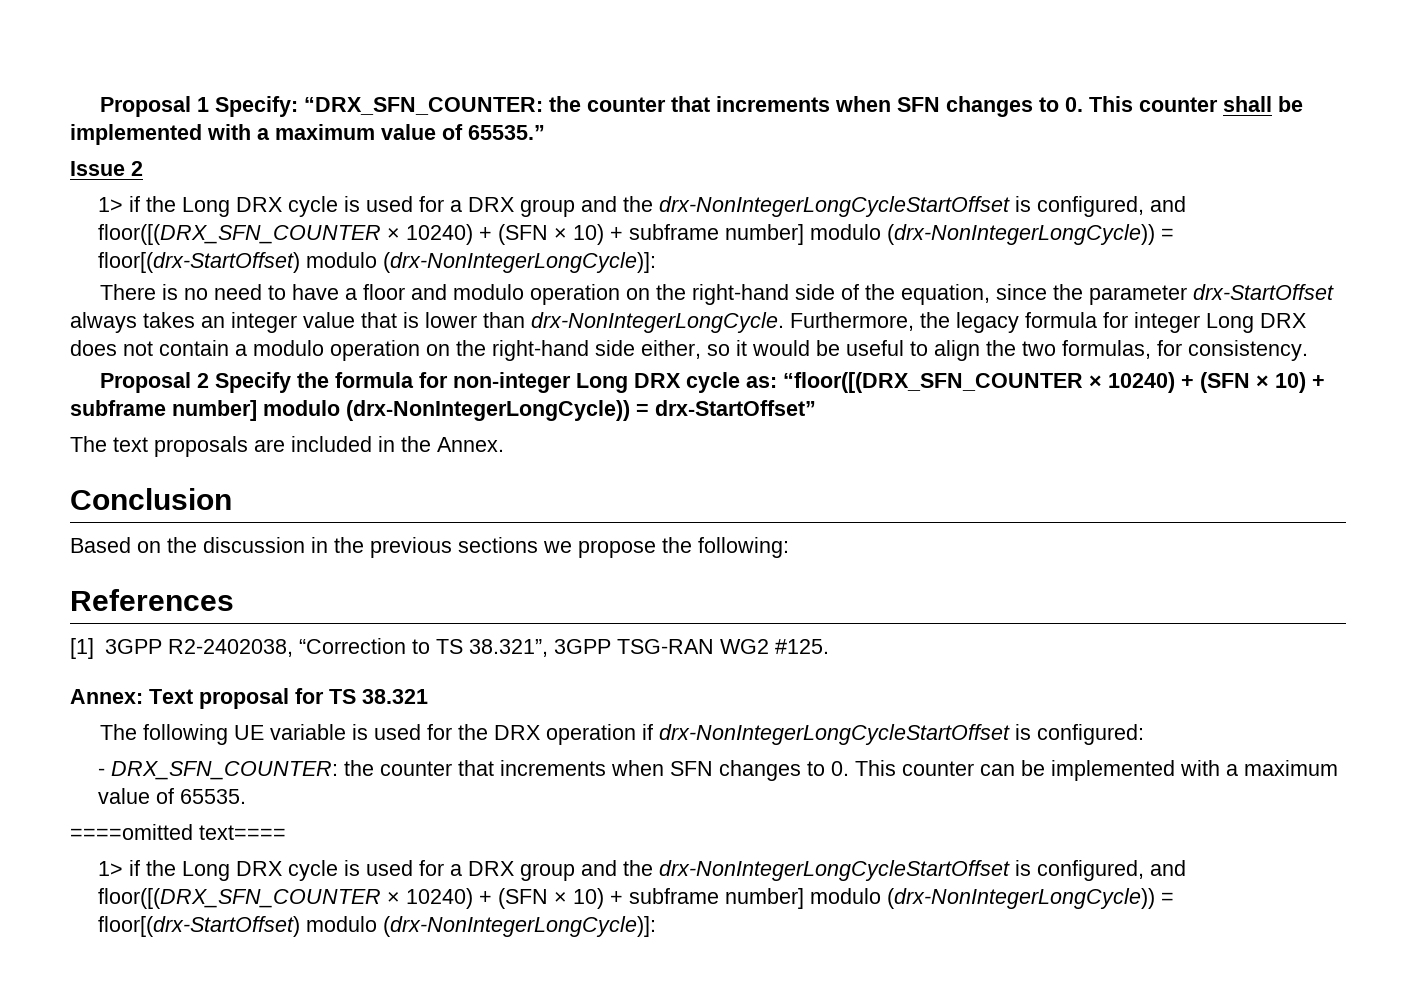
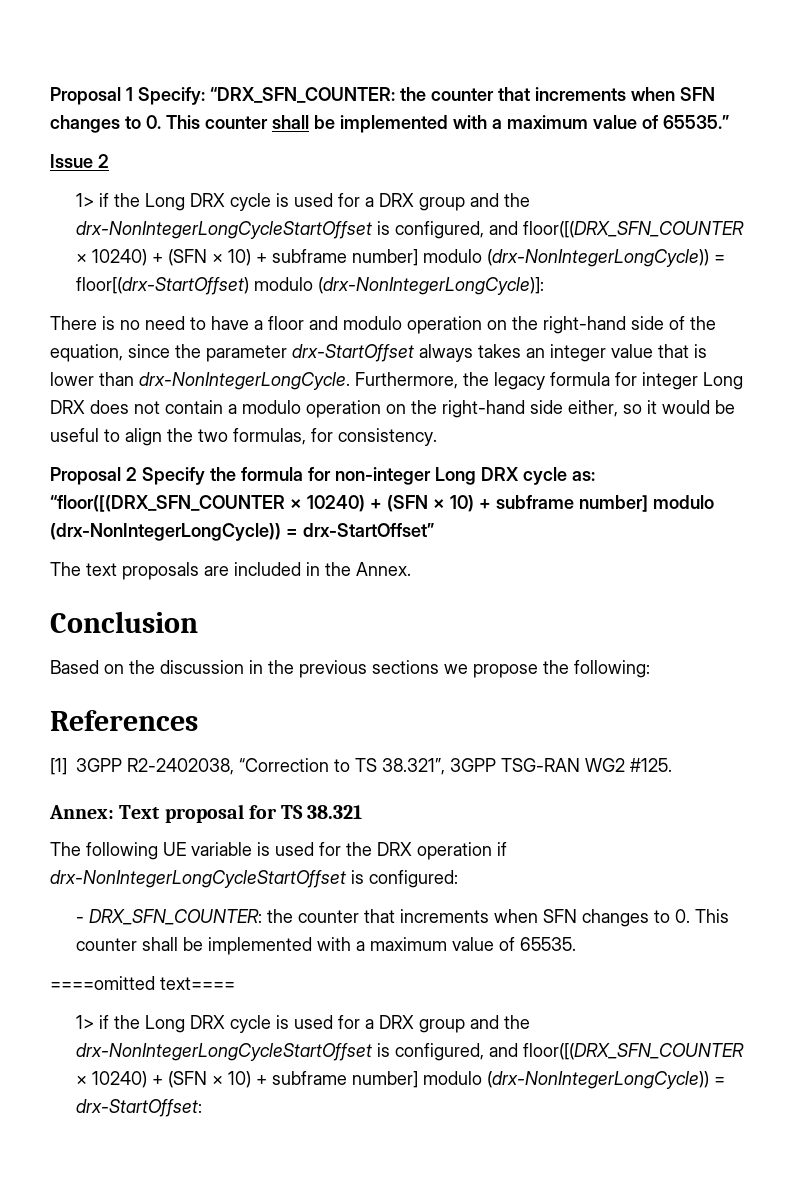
[980,764,1016,776] can -> [142,937,179,951] shall
[98,916,657,937] floor[(drx-StartOffset) modulo (drx-NonIntegerLongCycle)]: -> [76,1099,203,1117] drx-StartOffset:

